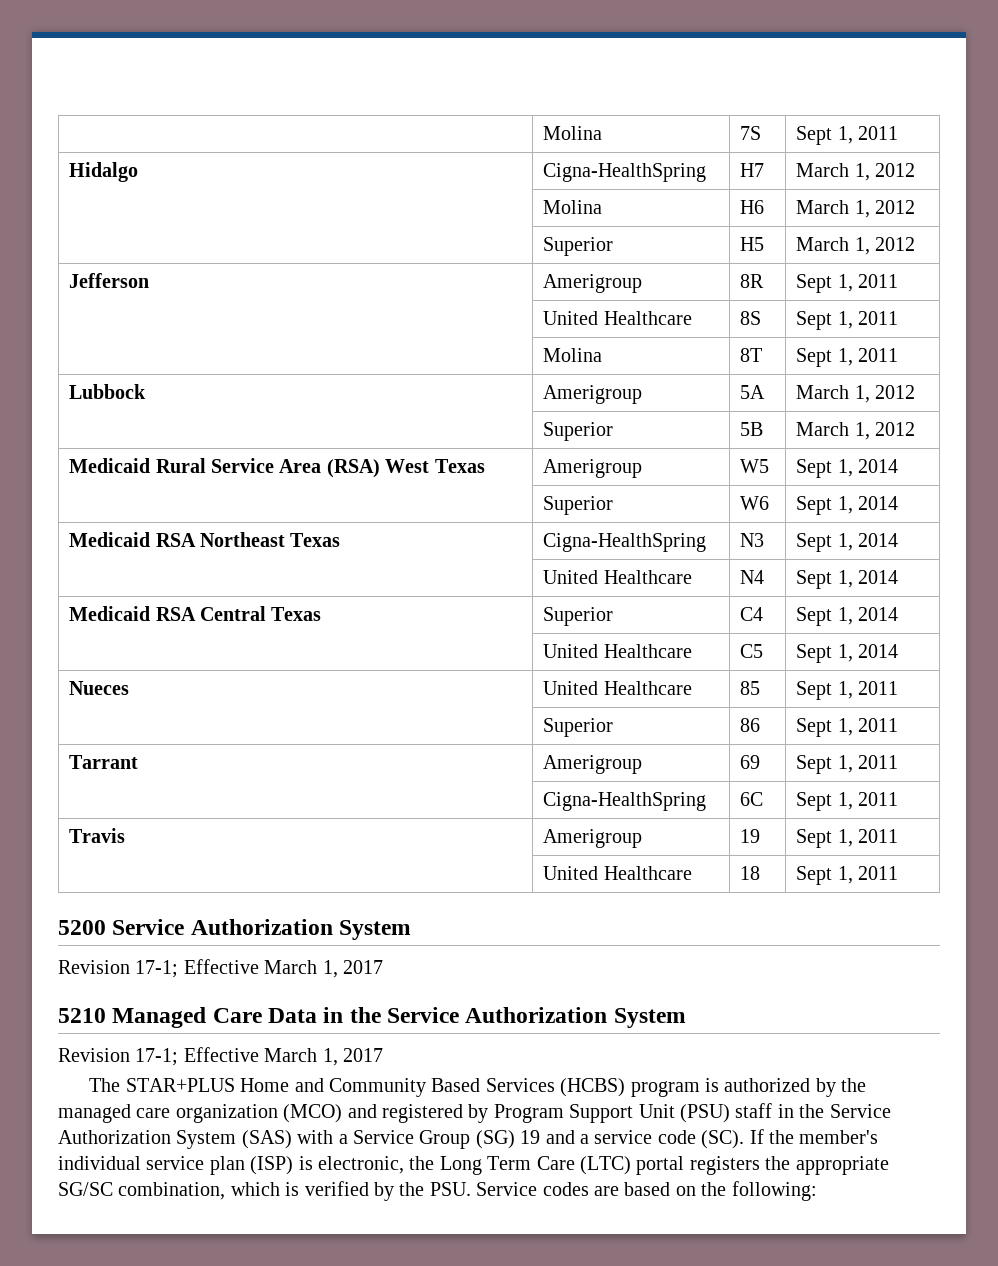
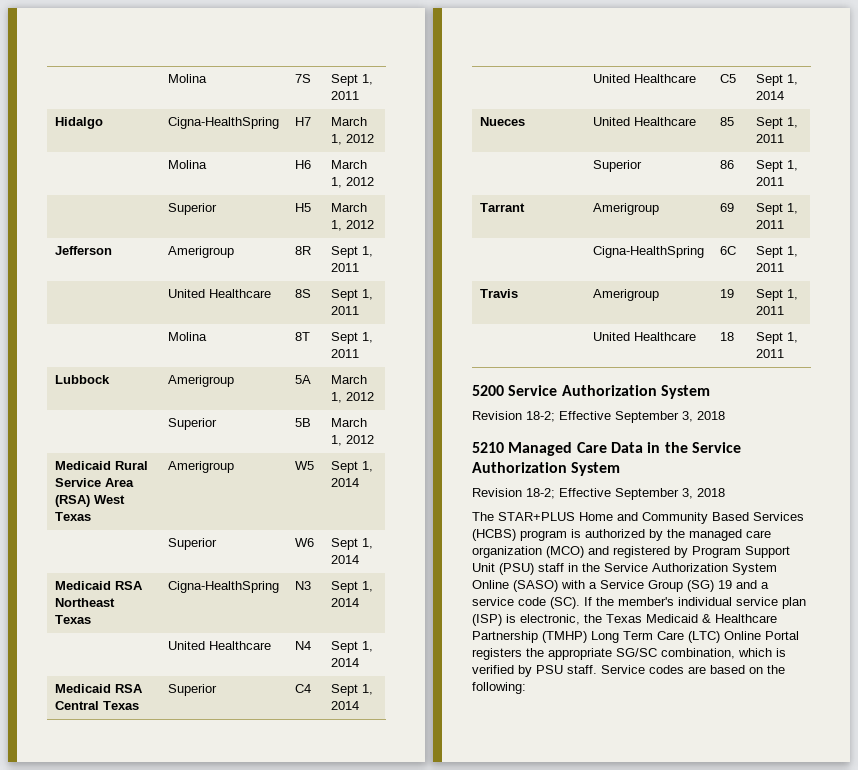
[135,959,383,978] 17-1; Effective March 1, 2017 -> [526,411,725,423] 18-2; Effective September 3, 2018
[135,1047,383,1066] 17-1; Effective March 1, 2017 -> [526,488,725,500] 18-2; Effective September 3, 2018
[241,1130,292,1149] (SAS) -> [472,580,558,592] Online (SASO)
(435, 1163) none -> [606,614,777,623] [472,631,587,643] Texas Medicaid & Healthcare Partnership (TMHP)
[636,1156,685,1175] portal -> [724,631,799,640] Online Portal
[399,1182,471,1196] the PSU. -> [536,665,597,674] PSU staff.

